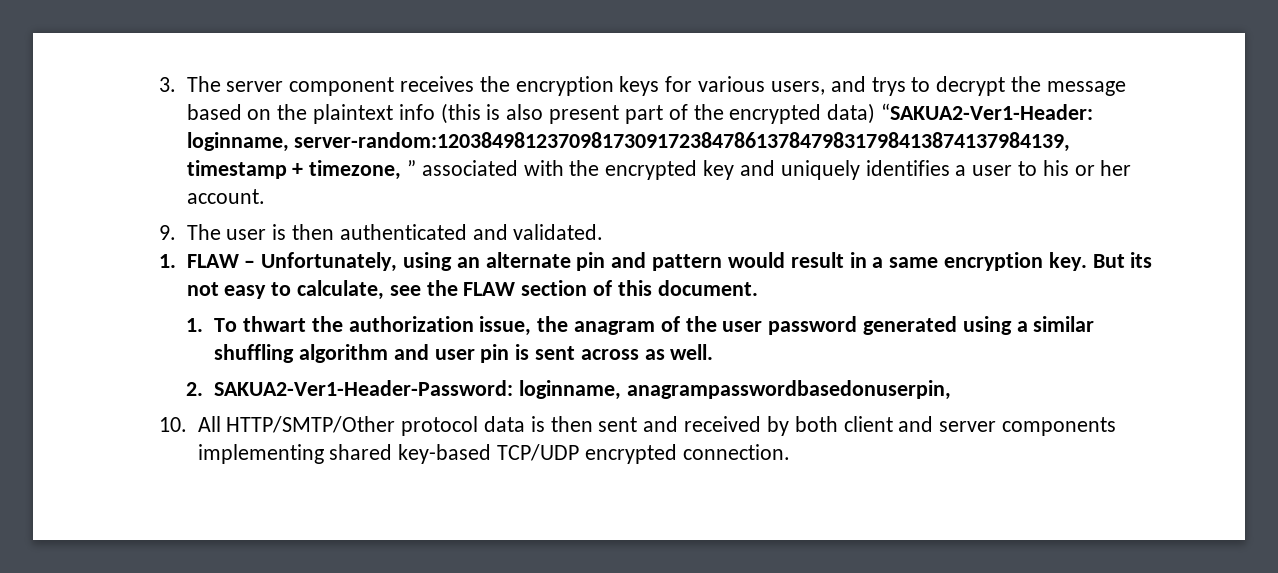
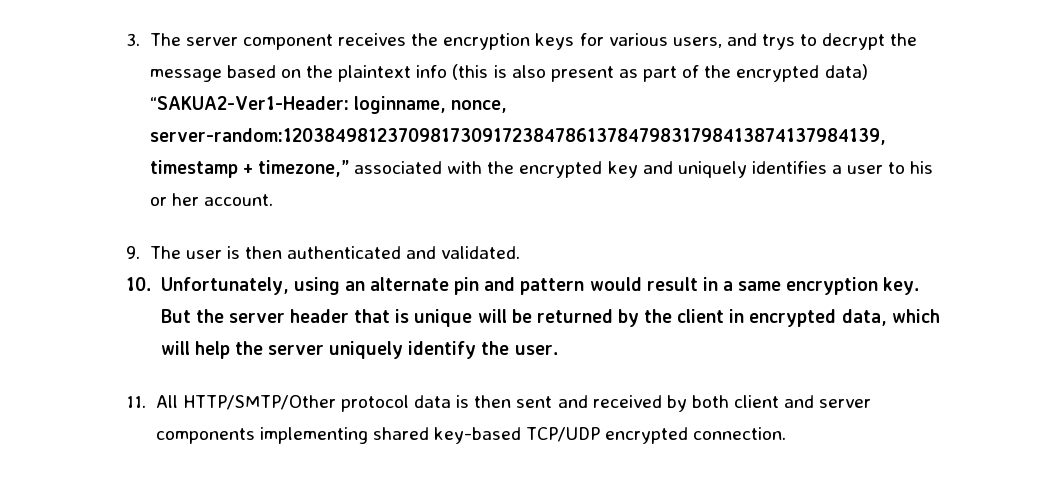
(620, 114) none -> [618,69,638,78] as
(289, 142) none -> [450,100,507,113] nonce,
[309,160,417,180] timezone, ” -> [257,160,349,177] timezone,”
[158,254,256,268] 1. FLAW – -> [126,277,152,291] 10.
[1130,252,1153,268] [186,280,758,300] [186,316,1095,336] [214,344,714,363] [186,380,951,400] [158,417,187,432] its not easy to calculate, see the FLAW section of this document. // 1. To thwart the authorization issue, the anagram of the user password generated using a similar shuffling algorithm and user pin is sent across as well. // 2. SAKUA2-Ver1-Header-Password: loginname, anagrampasswordbasedonuserpin, // 10. -> [195,309,940,327] [160,341,558,359] [126,396,147,408] the server header that is unique will be returned by the client in encrypted data, which will help the server uniquely identify the user. // 11.

